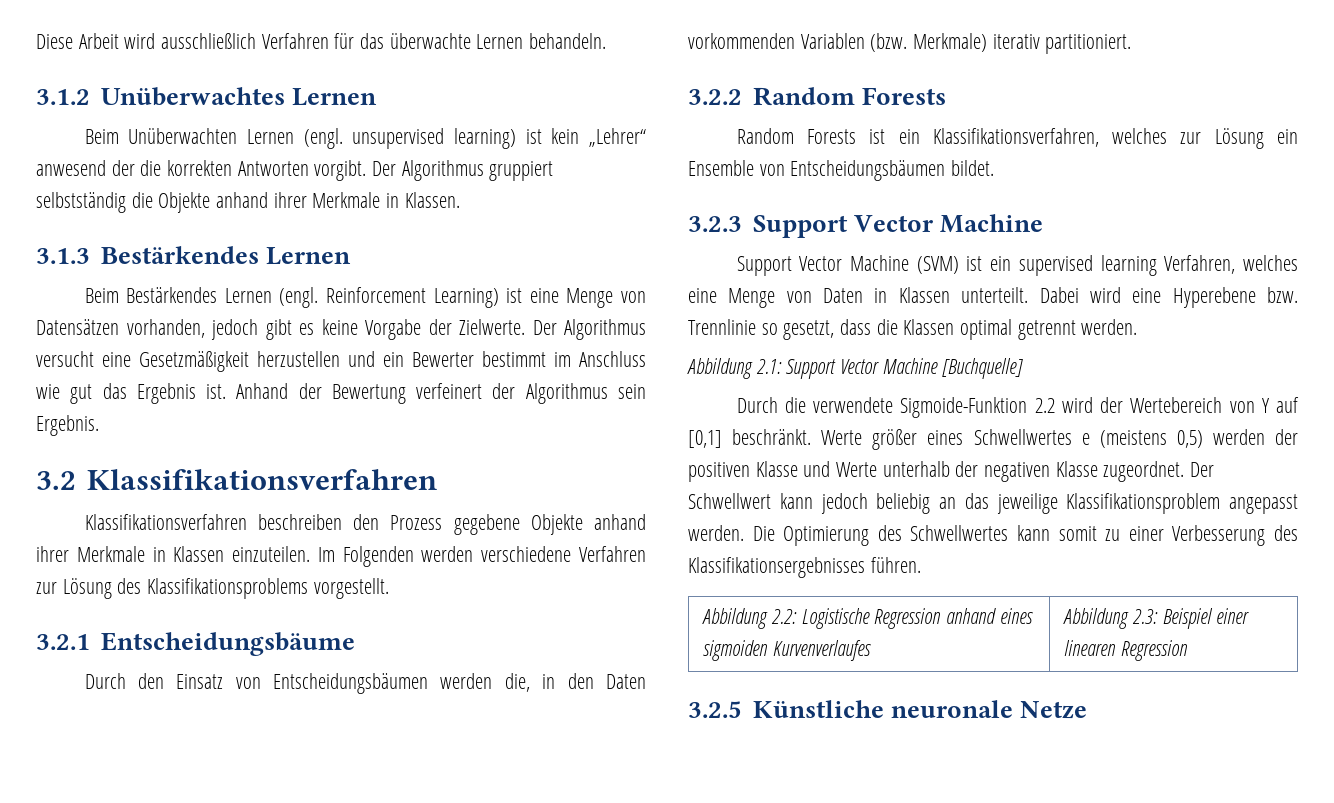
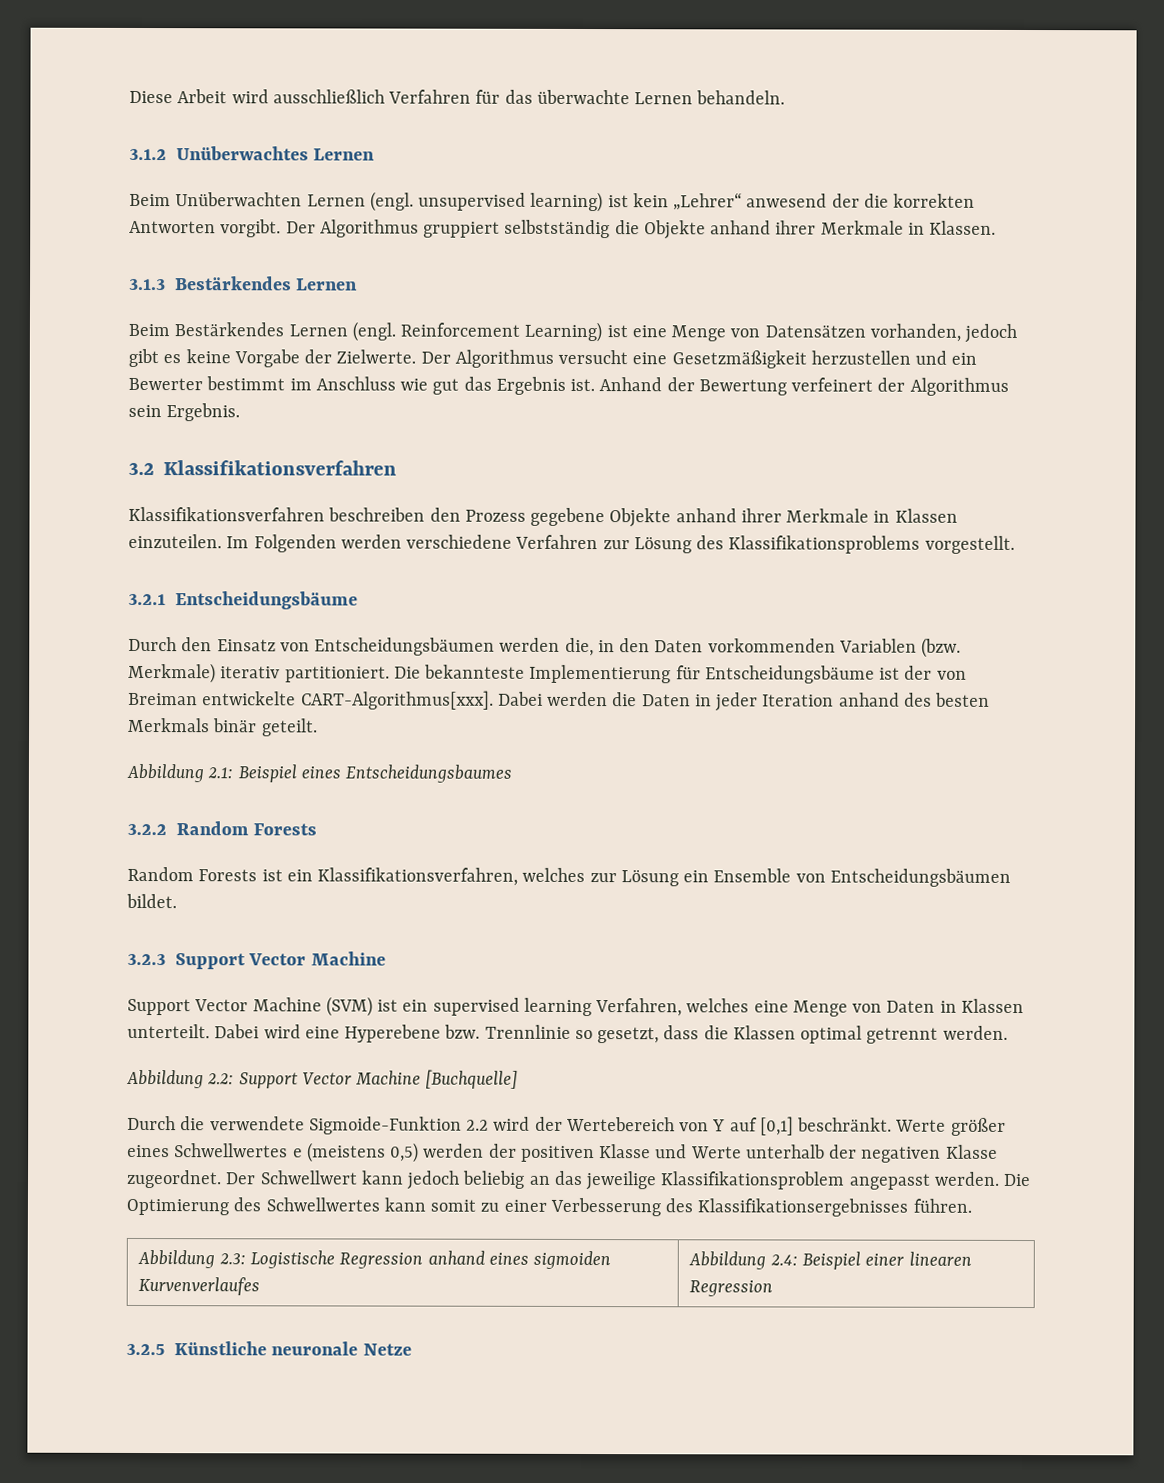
(1132, 44) none -> [393,664,967,684] [128,690,991,712] [128,717,318,737] [126,763,513,783] Die bekannteste Implementierung für Entscheidungsbäume ist der von Breiman entwickelte CART-Algorithmus[xxx]. Dabei werden die Daten in jeder Iteration anhand des besten Merkmals binär geteilt. // Abbildung 2.1: Beispiel eines Entscheidungsbaumes
[755,359,782,374] 2.1: -> [207,1073,235,1085] 2.2:
[770,609,797,624] 2.2: -> [218,1253,246,1265] 2.3:
[1131,609,1158,624] 2.3: -> [769,1254,798,1266] 2.4:

